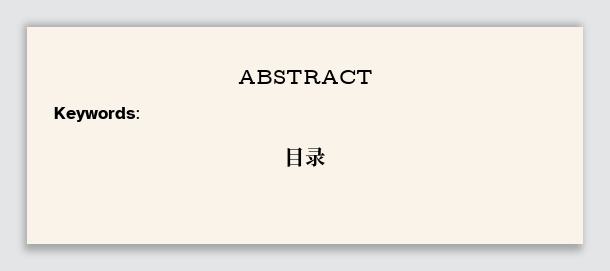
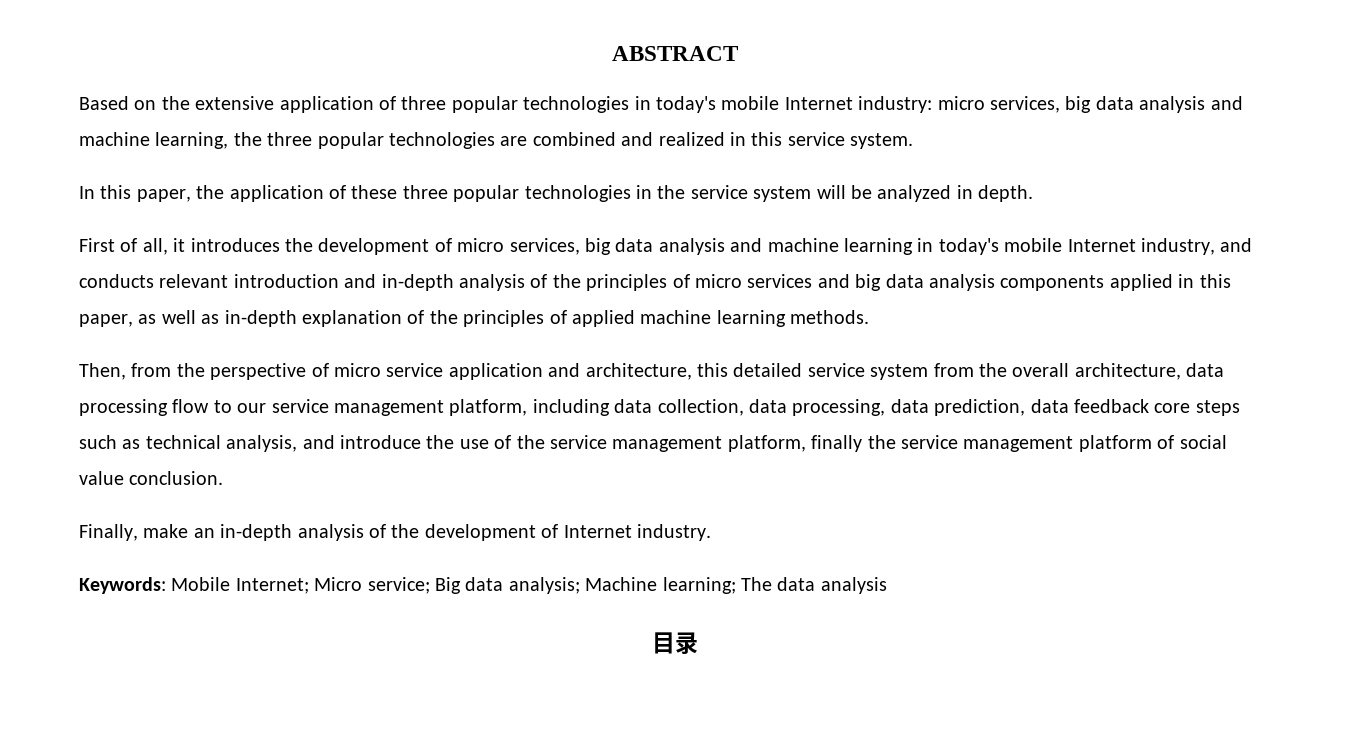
[54,107,140,122] Keywords: -> [79,96,1243,113] [79,132,914,149] [79,185,1034,202] [79,238,1253,255] [79,274,1231,291] [79,310,870,327] [79,363,1225,380] [79,399,1240,416] [79,435,1227,452] [79,471,224,485] [79,524,711,541] [79,577,887,594] Based on the extensive application of three popular technologies in today's mobile Internet industry: micro services, big data analysis and machine learning, the three popular technologies are combined and realized in this service system. // In this paper, the application of these three popular technologies in the service system will be analyzed in depth. // First of all, it introduces the development of micro services, big data analysis and machine learning in today's mobile Internet industry, and conducts relevant introduction and in-depth analysis of the principles of micro services and big data analysis components applied in this paper, as well as in-depth explanation of the principles of applied machine learning methods. // Then, from the perspective of micro service application and architecture, this detailed service system from the overall architecture, data processing flow to our service management platform, including data collection, data processing, data prediction, data feedback core steps such as technical analysis, and introduce the use of the service management platform, finally the service management platform of social value conclusion. // Finally, make an in-depth analysis of the development of Internet industry. // Keywords: Mobile Internet; Micro service; Big data analysis; Machine learning; The data analysis

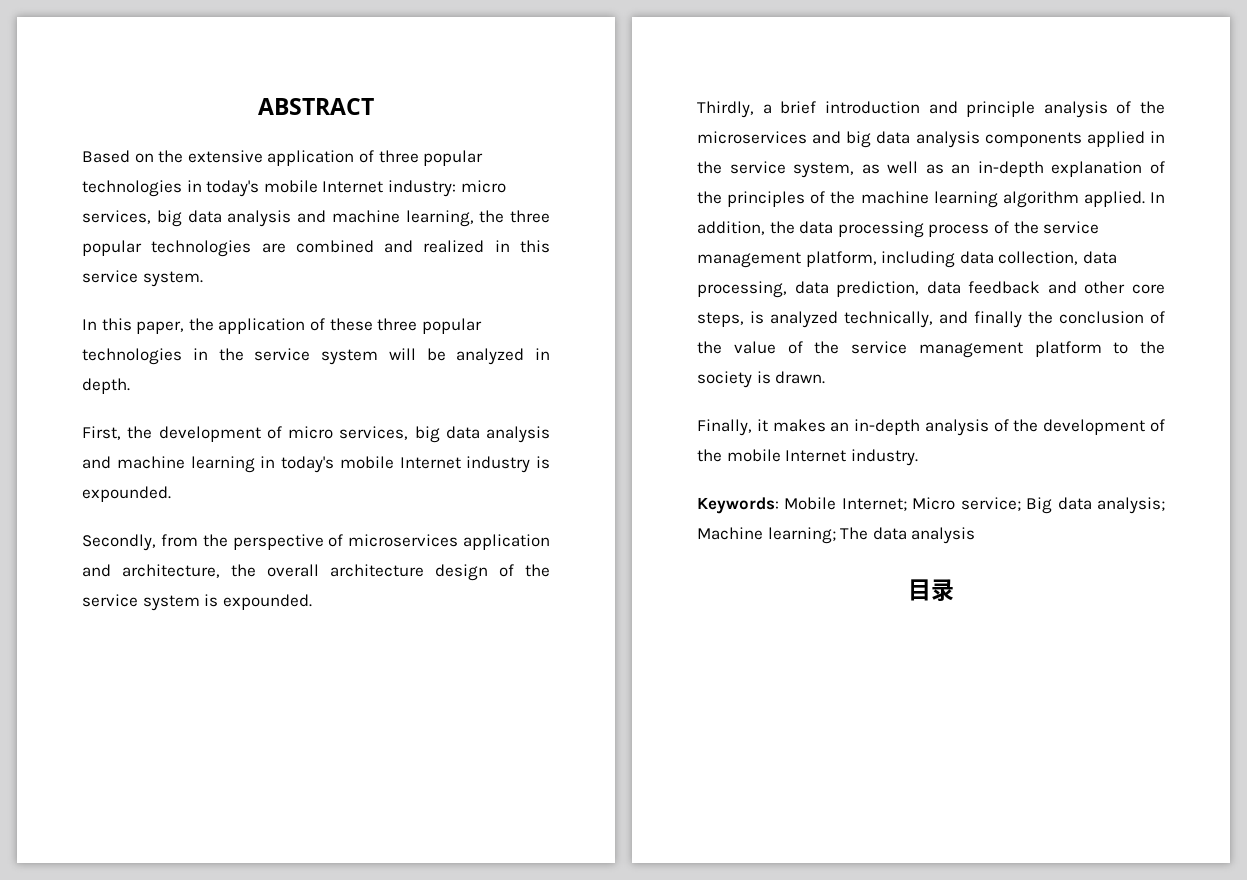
[79,238,280,255] First of all, it introduces -> [82,426,121,440] First,
[1141,238,1253,255] [79,274,229,288] industry, and conducts relevant -> [466,456,550,473] [82,486,171,502] [82,534,550,551] [82,564,550,581] [82,594,312,611] [697,101,817,118] industry is expounded. // Secondly, from the perspective of microservices application and architecture, the overall architecture design of the service system is expounded. // Thirdly, a brief
[381,274,813,291] in-depth analysis of the principles of micro services -> [966,101,1165,118] [697,131,807,144] principle analysis of the microservices
[1199,274,1231,288] [79,314,133,327] this paper, -> [697,161,855,178] the service system,
(220, 319) none -> [951,164,971,174] an
[571,310,870,327] [79,363,1225,380] [79,399,267,416] applied machine learning methods. // Then, from the perspective of micro service application and architecture, this detailed service system from the overall architecture, data processing flow to our -> [830,191,1165,208] [697,221,1039,238] the machine learning algorithm applied. In addition, the data processing process of the
[1154,400,1240,416] [79,435,1227,452] [79,471,224,485] core steps such as technical analysis, and introduce the use of the service management platform, finally the service management platform of social value conclusion. -> [1047,281,1165,294] [697,311,1165,328] [697,341,1165,358] [697,371,826,388] and other core steps, is analyzed technically, and finally the conclusion of the value of the service management platform to the society is drawn.
[143,524,189,538] make -> [756,419,826,432] it makes
(559, 531) none -> [697,449,781,462] the mobile

